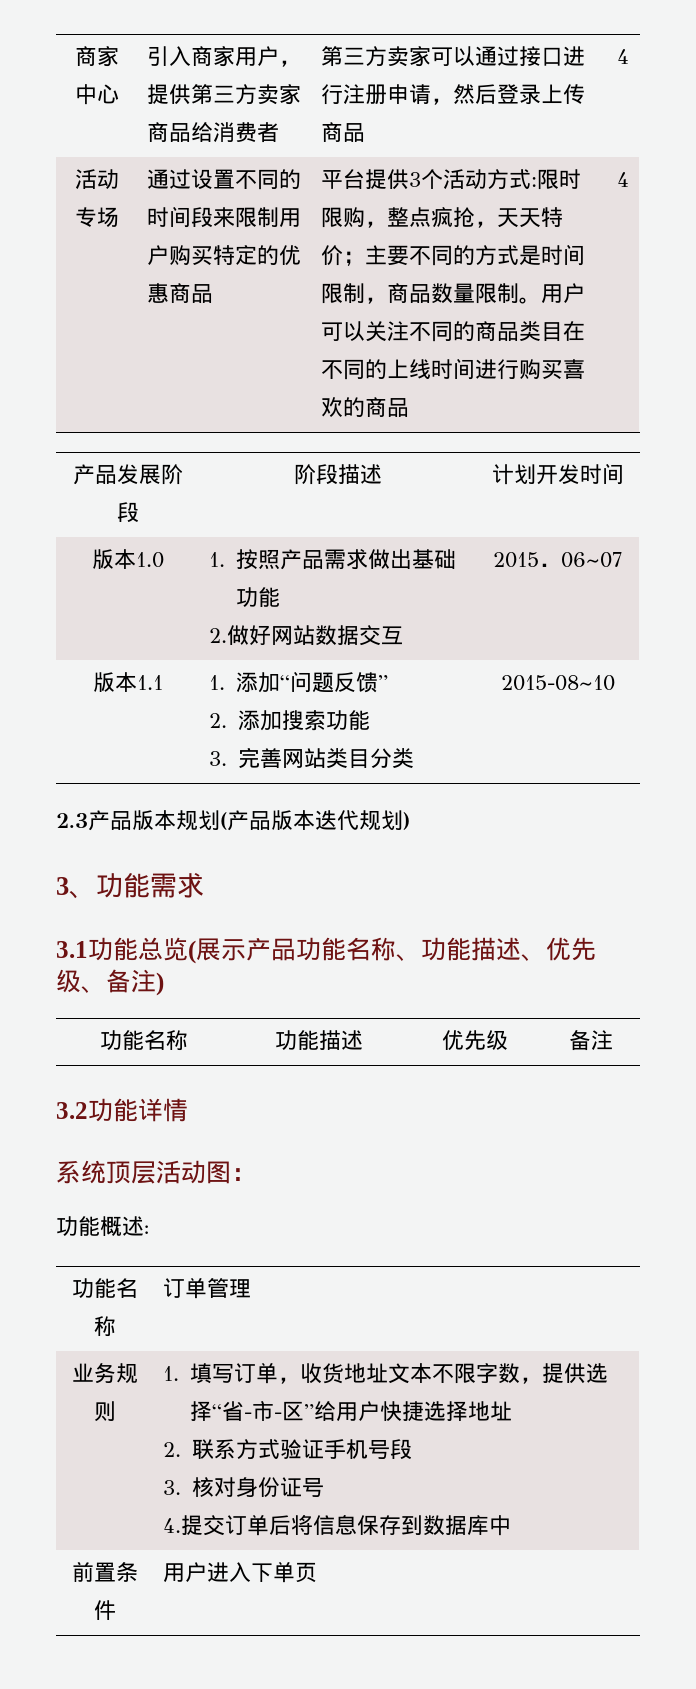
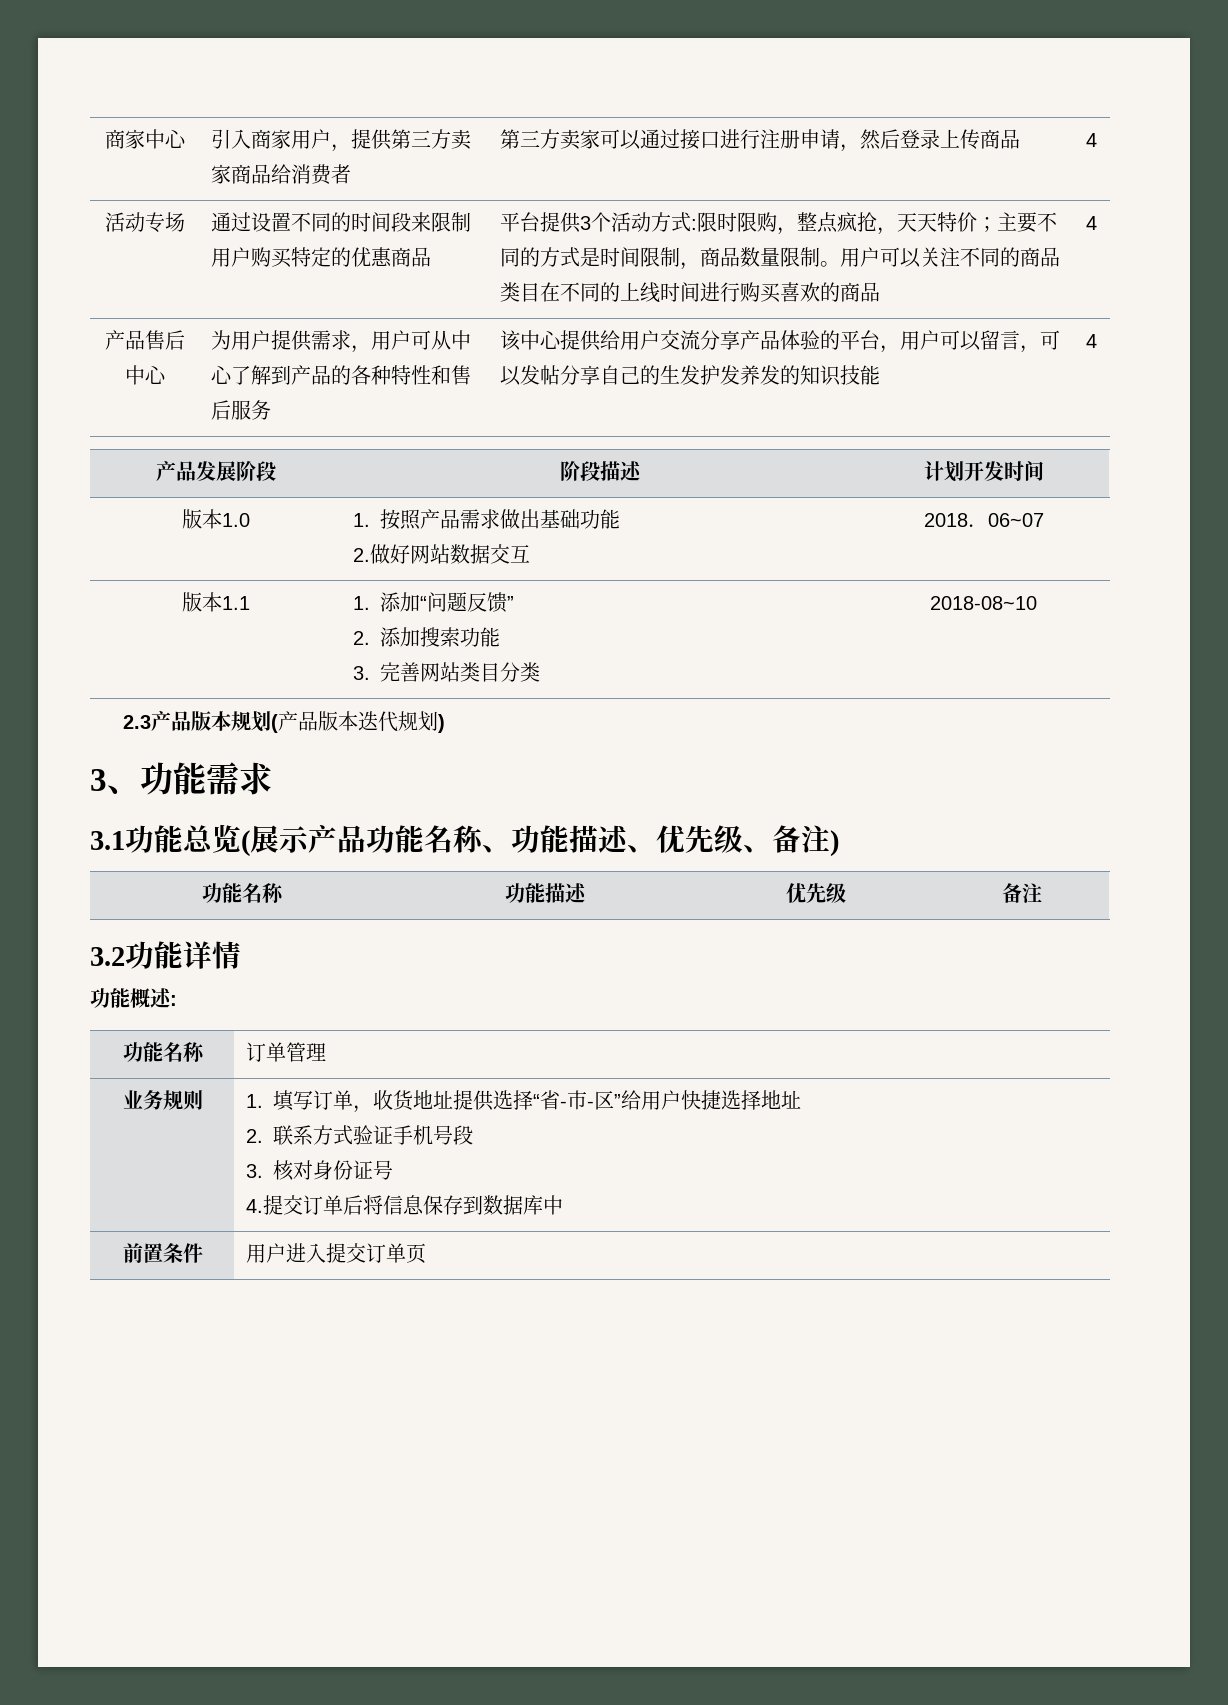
(629, 179) none -> [105,330,185,350] [125,365,167,385] [211,330,472,353] [211,365,472,385] [211,400,272,420] [500,330,1061,353] [500,365,881,386] [1085,334,1097,348] // 产品售后中心 | 为用户提供需求，用户可从中心了解到产品的各种特性和售后服务 | 该中心提供给用户交流分享产品体验的平台，用户可以留言，可以发帖分享自己的生发护发养发的知识技能 | 4
[493,552,539,568] 2015 -> [923,513,968,527] 2018
[500,675,615,691] 2015-08~10 -> [930,596,1037,610] 2018-08~10
[56,1160,256,1184] // 系统顶层活动图： -> (241, 955) none
[387,1363,542,1384] 文本不限字数， -> (454, 1099) none
[251,1563,274,1582] 下 -> [326,1243,387,1263] 提交订

